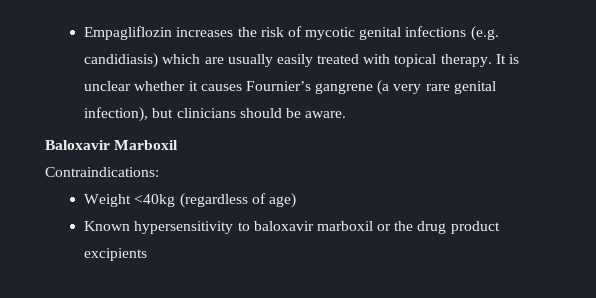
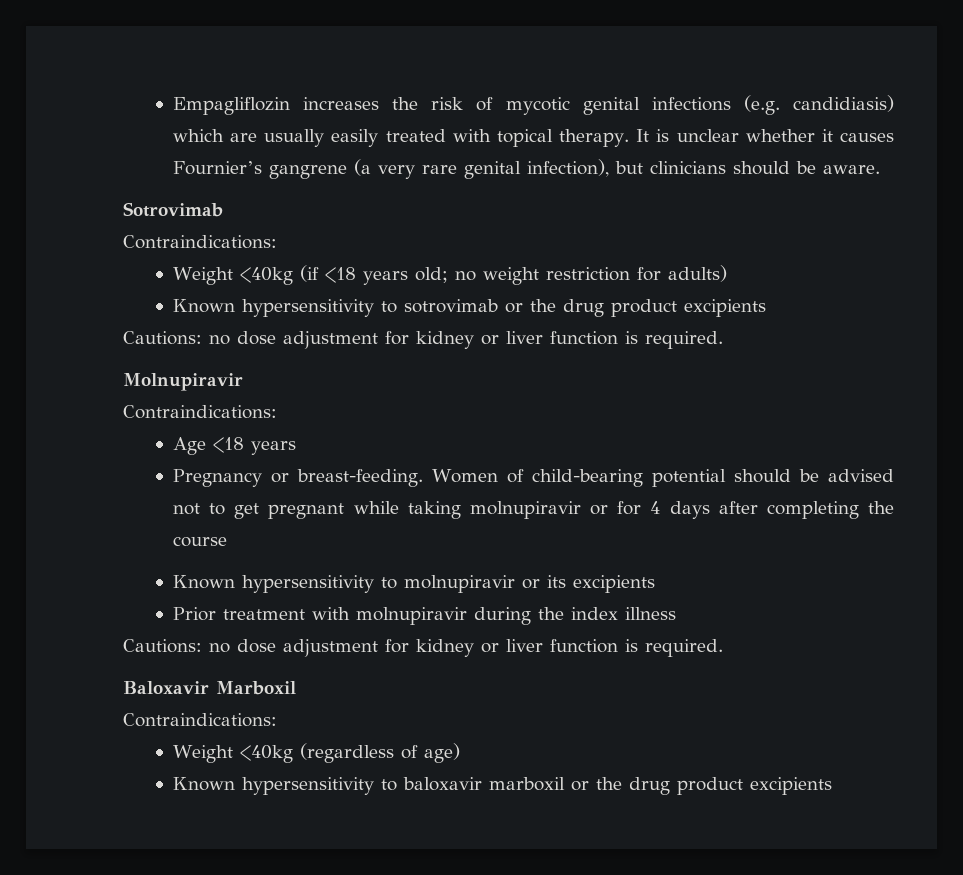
(347, 114) none -> [123,202,223,217] [123,235,277,249] [172,265,727,285] [172,299,766,317] [123,331,723,349] [123,373,243,391] [123,405,277,419] [172,437,296,455] [172,469,894,487] [172,501,894,519] [172,536,227,547] [172,575,655,593] [172,607,676,625] [123,639,723,657] // Sotrovimab // Contraindications: // Weight <40kg (if <18 years old; no weight restriction for adults) // Known hypersensitivity to sotrovimab or the drug product excipients // Cautions: no dose adjustment for kidney or liver function is required. // Molnupiravir // Contraindications: // Age <18 years // Pregnancy or breast-feeding. Women of child-bearing potential should be advised not to get pregnant while taking molnupiravir or for 4 days after completing the course // Known hypersensitivity to molnupiravir or its excipients // Prior treatment with molnupiravir during the index illness // Cautions: no dose adjustment for kidney or liver function is required.

